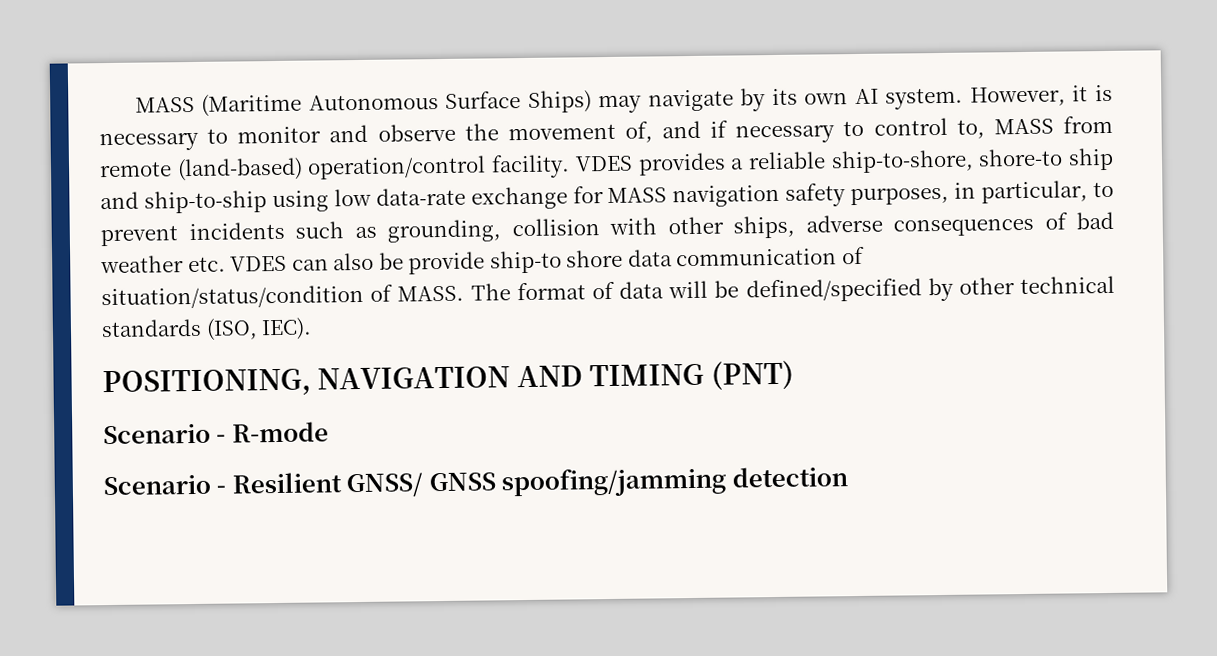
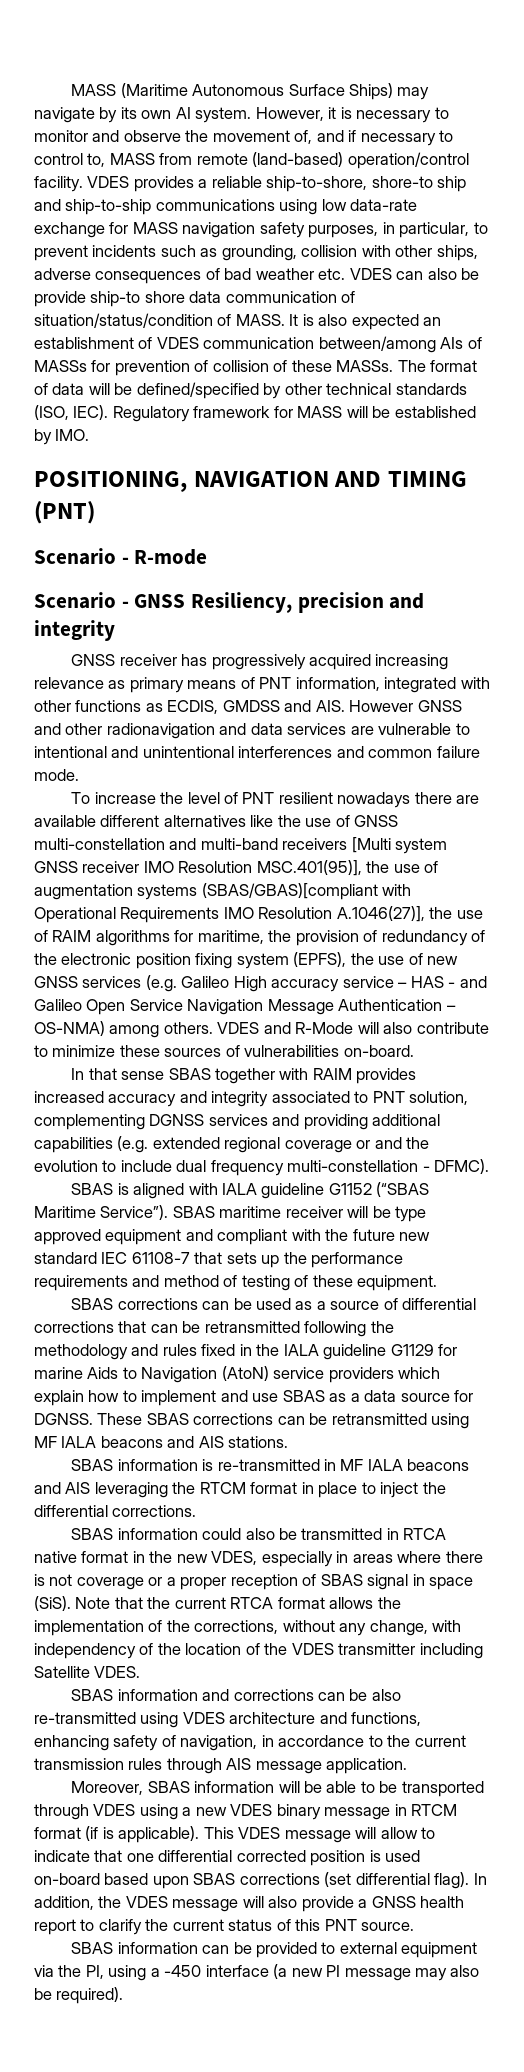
(267, 202) none -> [155,199,275,211] communications
(465, 293) none -> [289,314,442,330] [34,336,482,353] [34,360,394,376] It is also expected an establishment of VDES communication between/among AIs of MASSs for prevention of collision of these MASSs.
(313, 329) none -> [112,406,476,422] [34,429,90,445] Regulatory framework for MASS will be established by IMO.
[231,466,848,498] Resilient GNSS/ GNSS spoofing/jamming detection -> [134,592,425,613] [34,620,115,641] [71,654,449,670] [34,677,490,693] [34,700,462,714] [34,723,470,739] [34,746,480,758] [34,769,79,781] [71,792,480,808] [34,815,399,827] [34,837,448,854] [34,860,439,876] [34,883,412,900] [34,906,483,923] [34,930,486,946] [34,952,459,969] [34,975,487,992] [34,999,456,1015] [34,1021,489,1038] [34,1045,414,1057] [71,1068,417,1084] [34,1091,469,1107] [34,1114,441,1130] [34,1136,430,1153] [34,1159,490,1176] [71,1182,430,1199] [34,1205,427,1222] [34,1229,431,1245] [34,1252,404,1268] [34,1275,438,1291] [71,1298,477,1310] [34,1321,394,1337] [34,1344,458,1360] [34,1366,441,1383] [34,1390,474,1406] [34,1413,470,1429] [34,1436,289,1448] [71,1459,470,1471] [34,1482,446,1498] [34,1505,197,1517] [71,1528,447,1540] [34,1551,483,1567] [34,1574,474,1590] [34,1596,401,1611] [34,1620,462,1636] [34,1643,483,1659] [34,1666,141,1678] [71,1689,401,1701] [34,1712,422,1728] [34,1735,466,1751] [34,1758,408,1774] [71,1781,484,1797] [34,1804,458,1820] [34,1826,436,1843] [34,1850,421,1866] [34,1872,487,1889] [34,1896,465,1912] [34,1919,415,1935] [71,1942,478,1958] [34,1964,480,1981] [34,1987,124,2004] GNSS Resiliency, precision and integrity // GNSS receiver has progressively acquired increasing relevance as primary means of PNT information, integrated with other functions as ECDIS, GMDSS and AIS. However GNSS and other radionavigation and data services are vulnerable to intentional and unintentional interferences and common failure mode. // To increase the level of PNT resilient nowadays there are available different alternatives like the use of GNSS multi-constellation and multi-band receivers [Multi system GNSS receiver IMO Resolution MSC.401(95)], the use of augmentation systems (SBAS/GBAS)[compliant with Operational Requirements IMO Resolution A.1046(27)], the use of RAIM algorithms for maritime, the provision of redundancy of the electronic position fixing system (EPFS), the use of new GNSS services (e.g. Galileo High accuracy service – HAS - and Galileo Open Service Navigation Message Authentication – OS-NMA) among others. VDES and R-Mode will also contribute to minimize these sources of vulnerabilities on-board. // In that sense SBAS together with RAIM provides increased accuracy and integrity associated to PNT solution, complementing DGNSS services and providing additional capabilities (e.g. extended regional coverage or and the evolution to include dual frequency multi-constellation - DFMC). // SBAS is aligned with IALA guideline G1152 (“SBAS Maritime Service”). SBAS maritime receiver will be type approved equipment and compliant with the future new standard IEC 61108-7 that sets up the performance requirements and method of testing of these equipment. // SBAS corrections can be used as a source of differential corrections that can be retransmitted following the methodology and rules fixed in the IALA guideline G1129 for marine Aids to Navigation (AtoN) service providers which explain how to implement and use SBAS as a data source for DGNSS. These SBAS corrections can be retransmitted using MF IALA beacons and AIS stations. // SBAS information is re-transmitted in MF IALA beacons and AIS leveraging the RTCM format in place to inject the differential corrections. // SBAS information could also be transmitted in RTCA native format in the new VDES, especially in areas where there is not coverage or a proper reception of SBAS signal in space (SiS). Note that the current RTCA format allows the implementation of the corrections, without any change, with independency of the location of the VDES transmitter including Satellite VDES. // SBAS information and corrections can be also re-transmitted using VDES architecture and functions, enhancing safety of navigation, in accordance to the current transmission rules through AIS message application. // Moreover, SBAS information will be able to be transported through VDES using a new VDES binary message in RTCM format (if is applicable). This VDES message will allow to indicate that one differential corrected position is used on-board based upon SBAS corrections (set differential flag). In addition, the VDES message will also provide a GNSS health report to clarify the current status of this PNT source. // SBAS information can be provided to external equipment via the PI, using a -450 interface (a new PI message may also be required).

